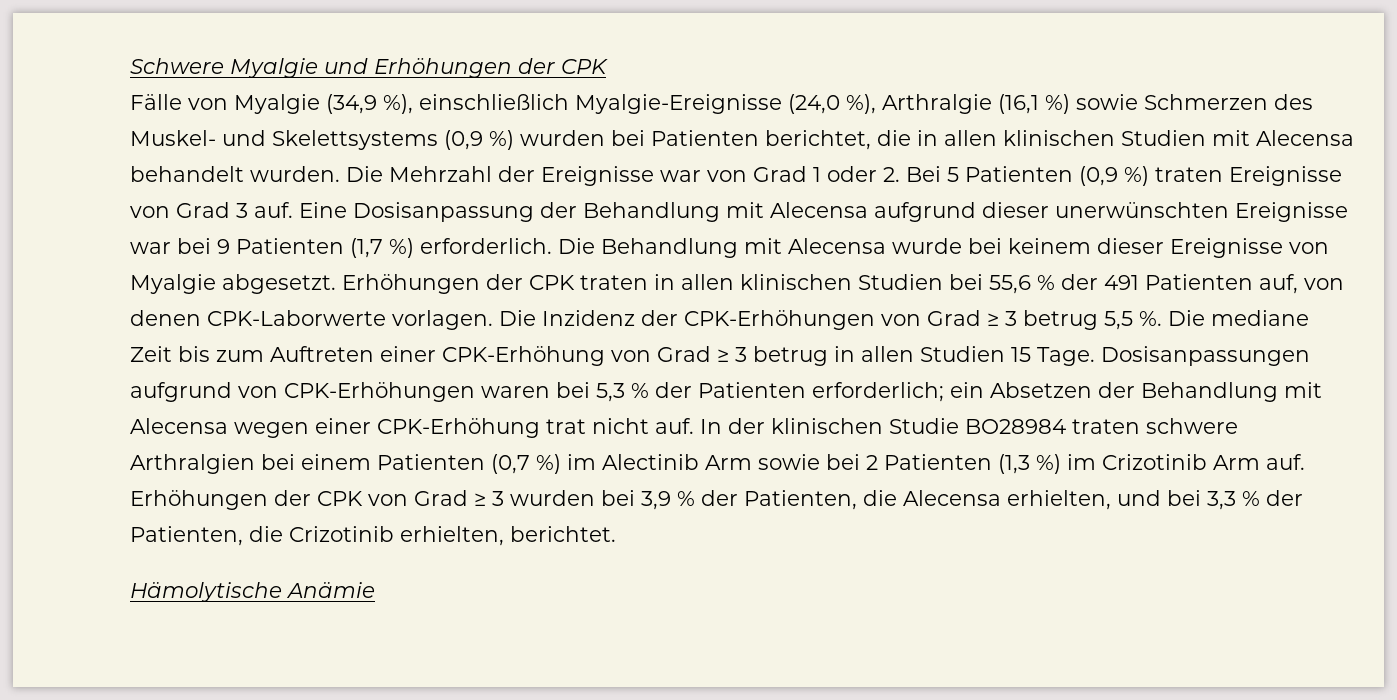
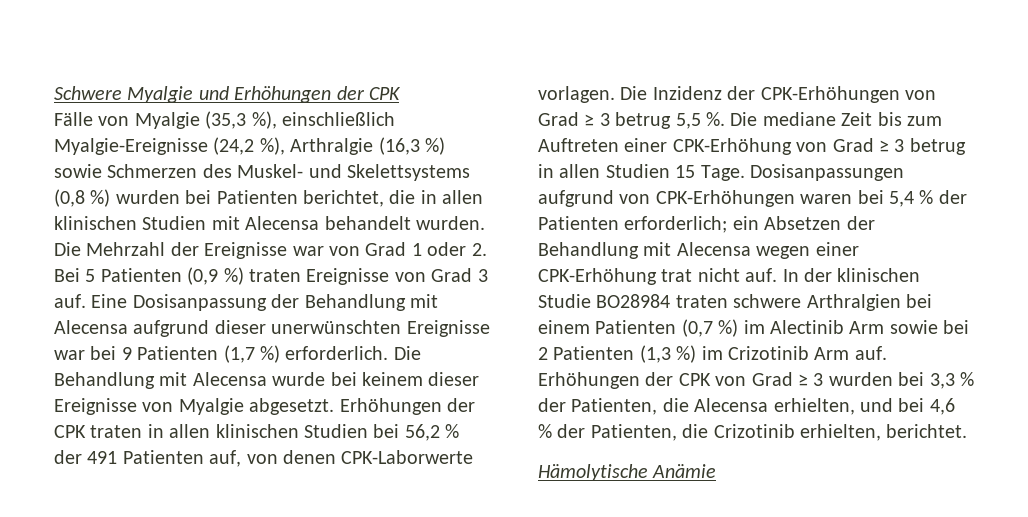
[326,94,377,114] (34,9 -> [205,111,247,129] (35,3
[788,94,840,114] (24,0 -> [213,137,255,155] (24,2
[998,94,1039,114] (16,1 -> [378,137,420,155] (16,3
[444,130,483,150] (0,9 -> [54,189,85,207] (0,8
[989,275,1031,294] 55,6 -> [404,424,440,441] 56,2
[596,383,625,402] 5,3 -> [889,191,914,207] 5,4
[641,491,671,510] 3,9 -> [929,373,955,389] 3,3
[1207,491,1236,510] 3,3 -> [929,398,955,415] 4,6

